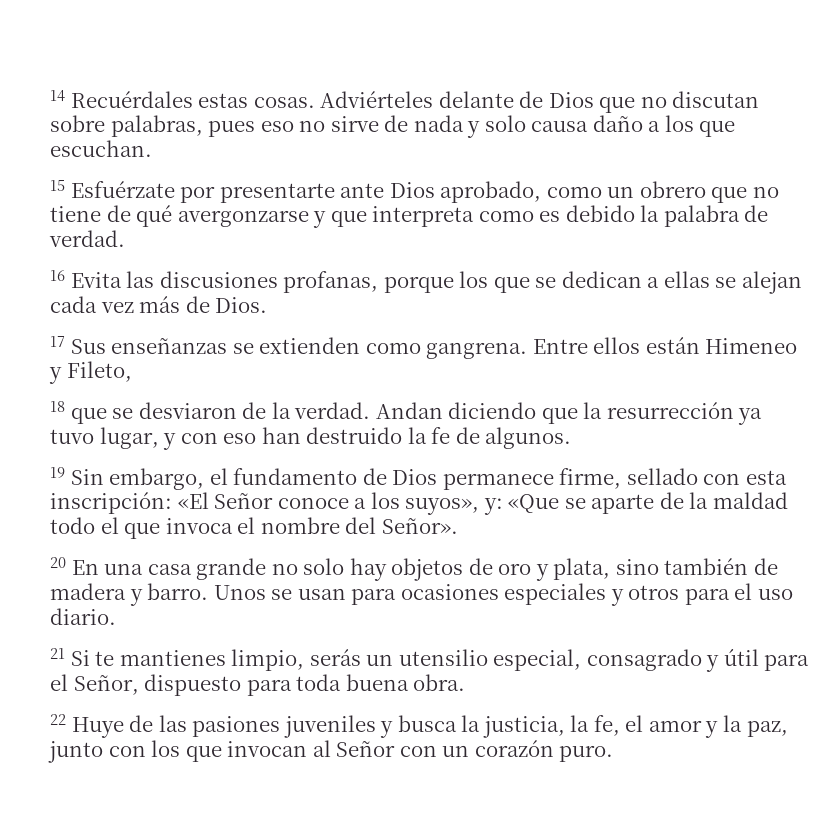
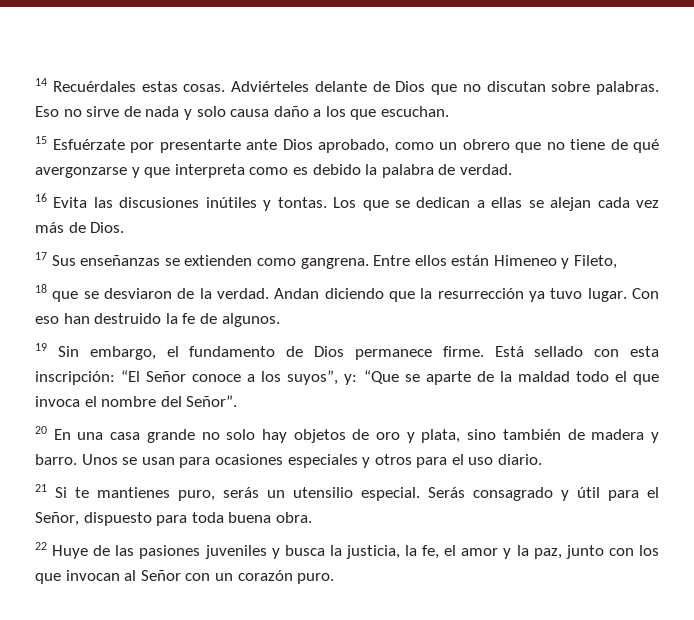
[110,115,294,137] palabras, pues eso -> [596,81,659,95] [35,106,59,117] palabras. Eso
[283,271,489,293] profanas, porque los -> [205,197,357,211] inútiles y tontas. Los
[99,427,218,450] lugar, y con -> [587,288,659,302] lugar. Con
[559,468,622,489] firme, -> [442,346,524,357] firme. Está
[177,492,209,509] «El -> [121,370,141,382] “El
[405,494,560,515] suyos», y: «Que -> [287,370,399,385] suyos”, y: “Que
[381,518,458,534] Señor». -> [186,395,238,407] Señor”.
[231,649,305,671] limpio, -> [178,490,215,501] puro,
[493,649,582,671] especial, -> [361,487,465,501] especial. Serás

